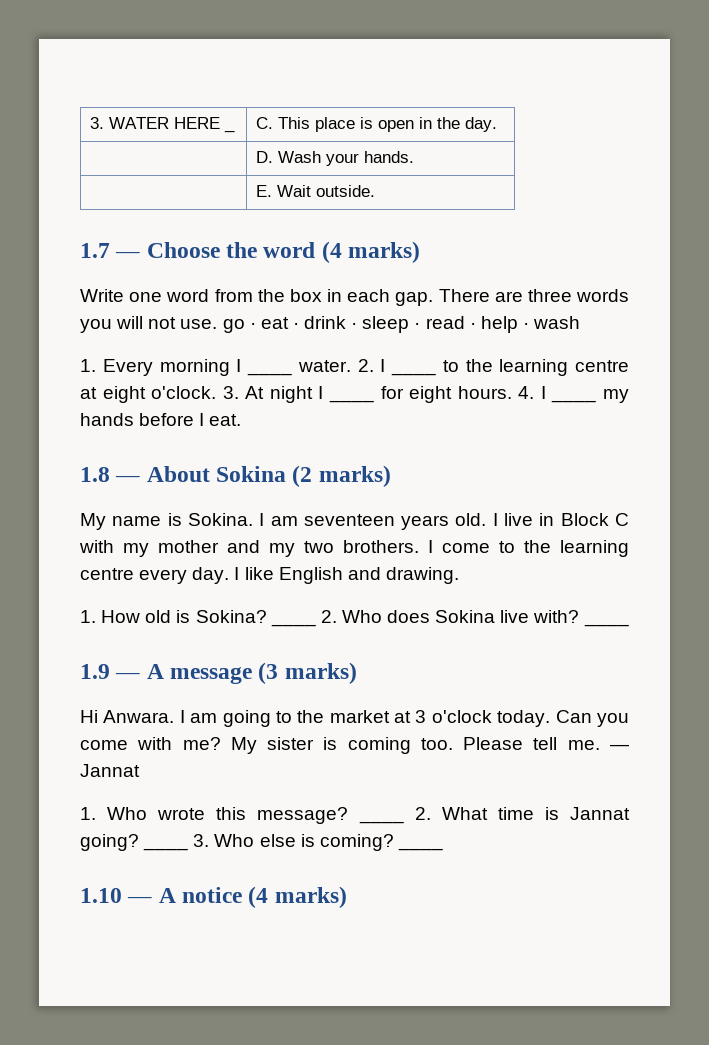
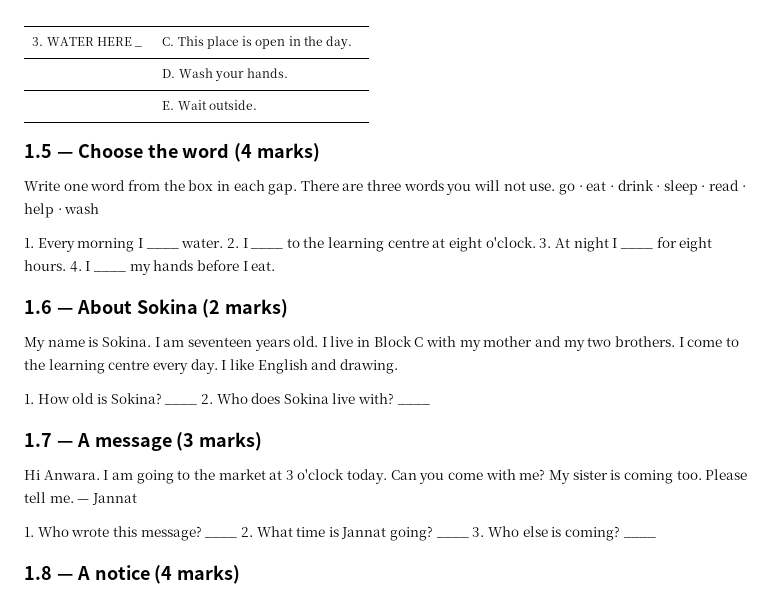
[80,243,110,258] 1.7 -> [24,144,52,158] 1.5
[80,467,110,482] 1.8 -> [24,300,52,314] 1.6
[80,664,110,679] 1.9 -> [24,433,52,447] 1.7
[80,888,122,903] 1.10 -> [24,566,52,580] 1.8

